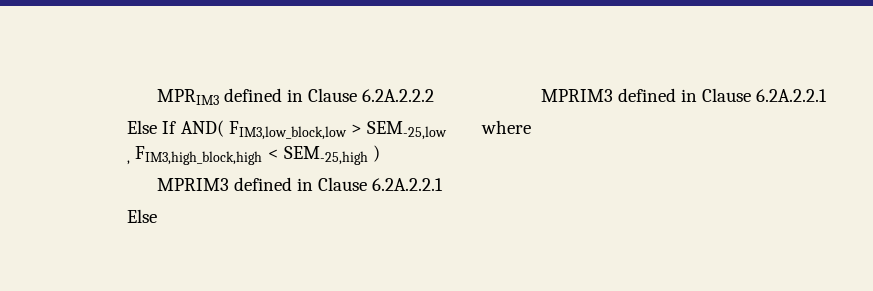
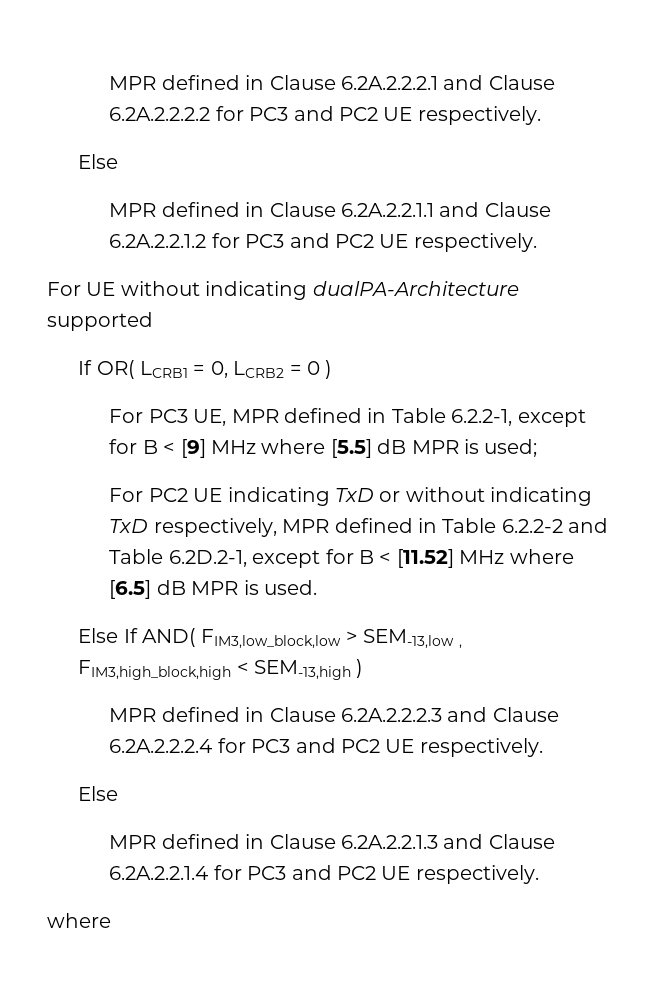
[156,88,435,105] MPRIM3 defined in Clause 6.2A.2.2.2 -> [109,75,555,90] [109,106,541,125] [78,154,119,169] [109,202,551,217] [109,233,537,252] [47,281,519,300] [47,312,153,331] [78,360,333,379] [109,408,586,427] [109,439,538,458] [109,487,593,506] [109,518,609,537] [109,549,574,568] [109,580,318,599] MPR defined in Clause 6.2A.2.2.2.1 and Clause 6.2A.2.2.2.2 for PC3 and PC2 UE respectively. // Else // MPR defined in Clause 6.2A.2.2.1.1 and Clause 6.2A.2.2.1.2 for PC3 and PC2 UE respectively. // For UE without indicating dualPA-Architecture supported // If OR( LCRB1 = 0, LCRB2 = 0 ) // For PC3 UE, MPR defined in Table 6.2.2-1, except for B < [9] MHz where [5.5] dB MPR is used; // For PC2 UE indicating TxD or without indicating TxD respectively, MPR defined in Table 6.2.2-2 and Table 6.2D.2-1, except for B < [11.52] MHz where [6.5] dB MPR is used.
[366,121,447,140] SEM-25,low -> [363,629,455,649] SEM-13,low
[283,145,380,165] [156,177,444,191] [127,209,158,223] [540,88,828,102] SEM-25,high ) // MPRIM3 defined in Clause 6.2A.2.2.1 // Else // MPRIM3 defined in Clause 6.2A.2.2.1 -> [254,659,364,680] [109,707,559,722] [109,738,543,757] [78,786,119,801] [109,834,555,849] [109,865,539,884] SEM-13,high ) // MPR defined in Clause 6.2A.2.2.2.3 and Clause 6.2A.2.2.2.4 for PC3 and PC2 UE respectively. // Else // MPR defined in Clause 6.2A.2.2.1.3 and Clause 6.2A.2.2.1.4 for PC3 and PC2 UE respectively.

